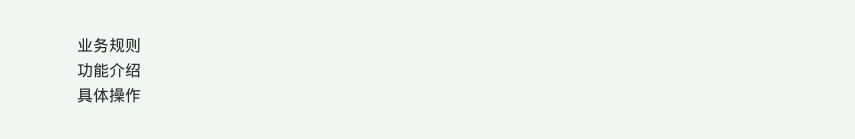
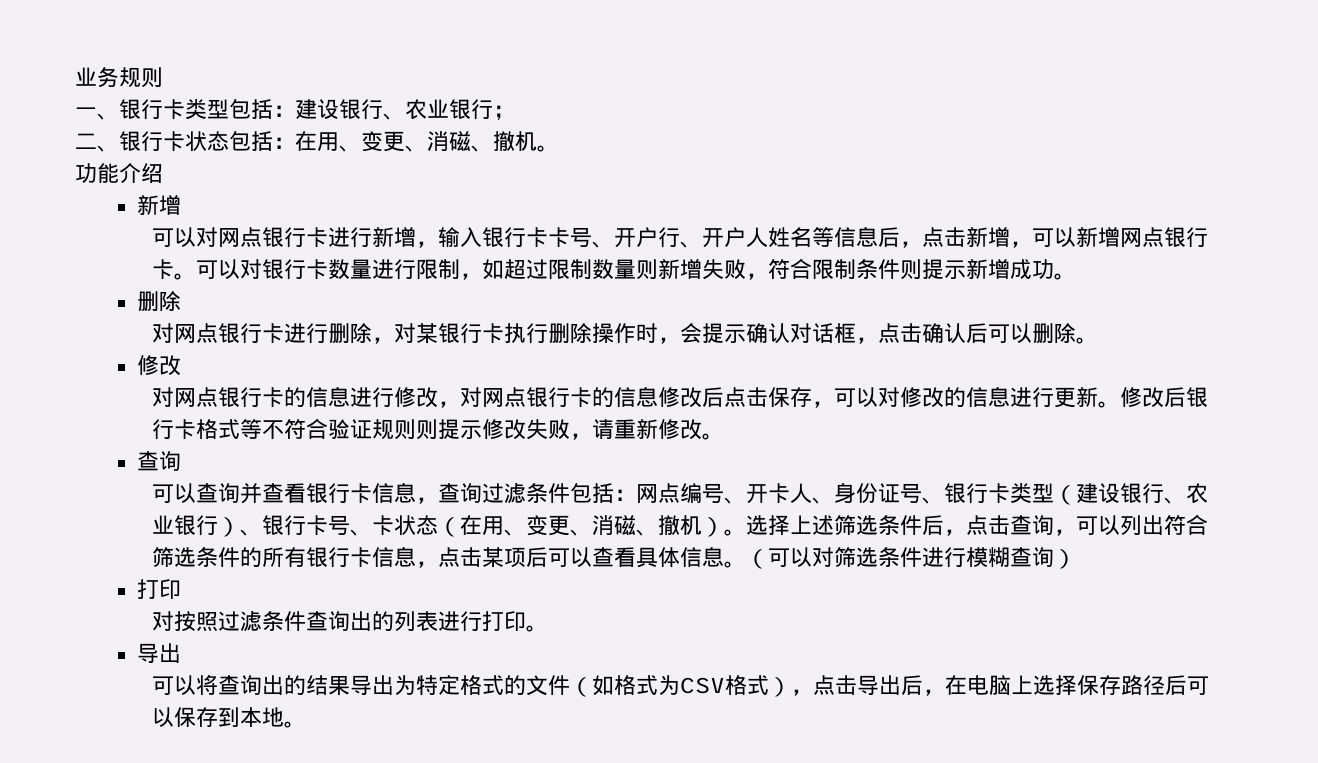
[77,63,141,78] [77,88,141,103] 功能介绍 // 具体操作 -> [75,99,515,120] [75,131,559,152] [75,163,163,184] [137,195,182,215] [152,226,1209,248] [152,258,1077,280] [137,291,182,312] [152,323,1099,344] [137,355,182,376] [152,386,1209,408] [152,418,725,440] [137,451,182,471] [152,482,1209,505] [152,514,1209,537] [152,546,1077,569] [137,579,182,599] [152,611,549,632] [137,643,182,663] [152,674,1210,697] [152,707,307,728] 一、银行卡类型包括：建设银行、农业银行； // 二、银行卡状态包括：在用、变更、消磁、撤机。 // 功能介绍 // 新增 // 可以对网点银行卡进行新增，输入银行卡卡号、开户行、开户人姓名等信息后，点击新增，可以新增网点银行卡。可以对银行卡数量进行限制，如超过限制数量则新增失败，符合限制条件则提示新增成功。 // 删除 // 对网点银行卡进行删除，对某银行卡执行删除操作时，会提示确认对话框，点击确认后可以删除。 // 修改 // 对网点银行卡的信息进行修改，对网点银行卡的信息修改后点击保存，可以对修改的信息进行更新。修改后银行卡格式等不符合验证规则则提示修改失败，请重新修改。 // 查询 // 可以查询并查看银行卡信息，查询过滤条件包括：网点编号、开卡人、身份证号、银行卡类型（建设银行、农业银行）、银行卡号、卡状态（在用、变更、消磁、撤机）。选择上述筛选条件后，点击查询，可以列出符合筛选条件的所有银行卡信息，点击某项后可以查看具体信息。（可以对筛选条件进行模糊查询） // 打印 // 对按照过滤条件查询出的列表进行打印。 // 导出 // 可以将查询出的结果导出为特定格式的文件（如格式为CSV格式），点击导出后，在电脑上选择保存路径后可以保存到本地。

